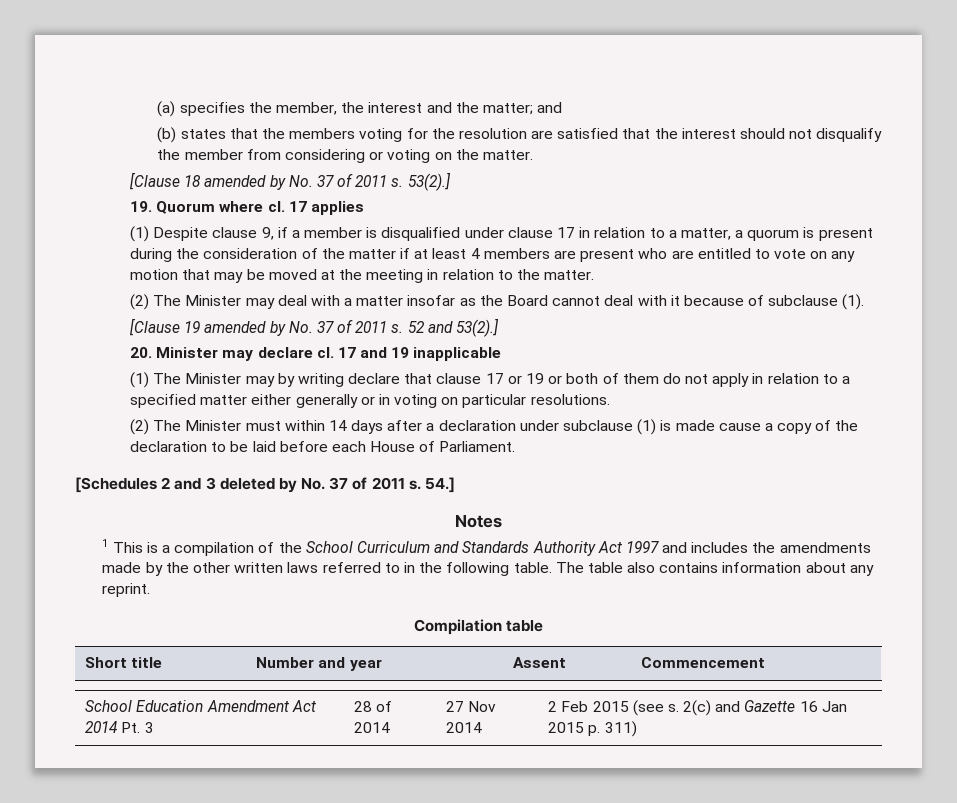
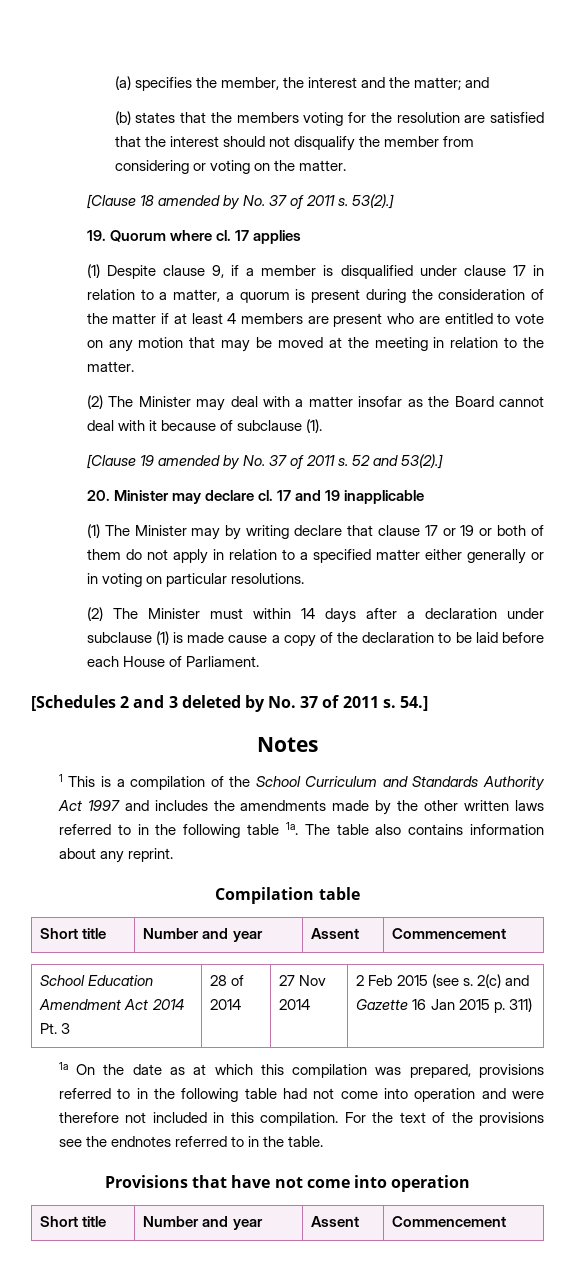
[513,562,552,573] table. -> [247,822,298,835] table 1a.
(637, 729) none -> [58,1062,544,1078] [58,1088,545,1102] [58,1112,544,1126] [58,1136,324,1147] [104,1175,471,1192] [40,1216,107,1227] [143,1216,263,1230] [311,1216,360,1227] [392,1216,507,1227] // 1a On the date as at which this compilation was prepared, provisions referred to in the following table had not come into operation and were therefore not included in this compilation. For the text of the provisions see the endnotes referred to in the table. // Provisions that have not come into operation // Short title | Number and year | Assent | Commencement

